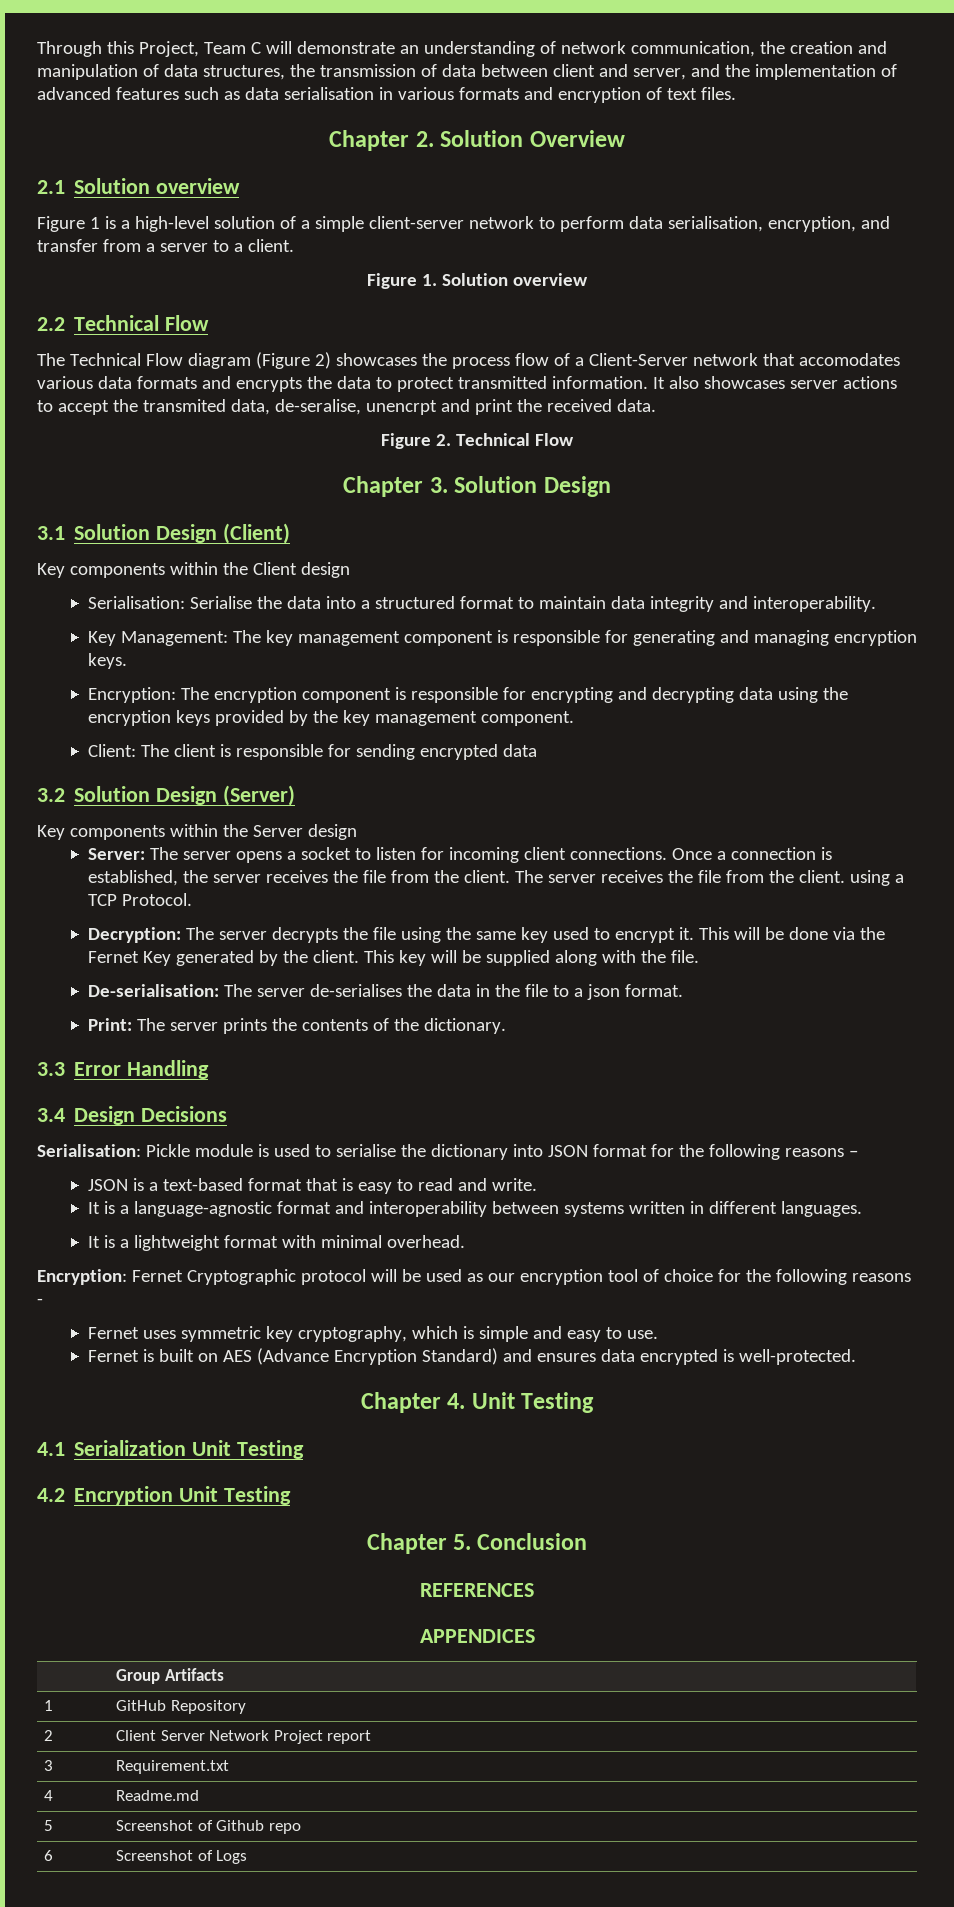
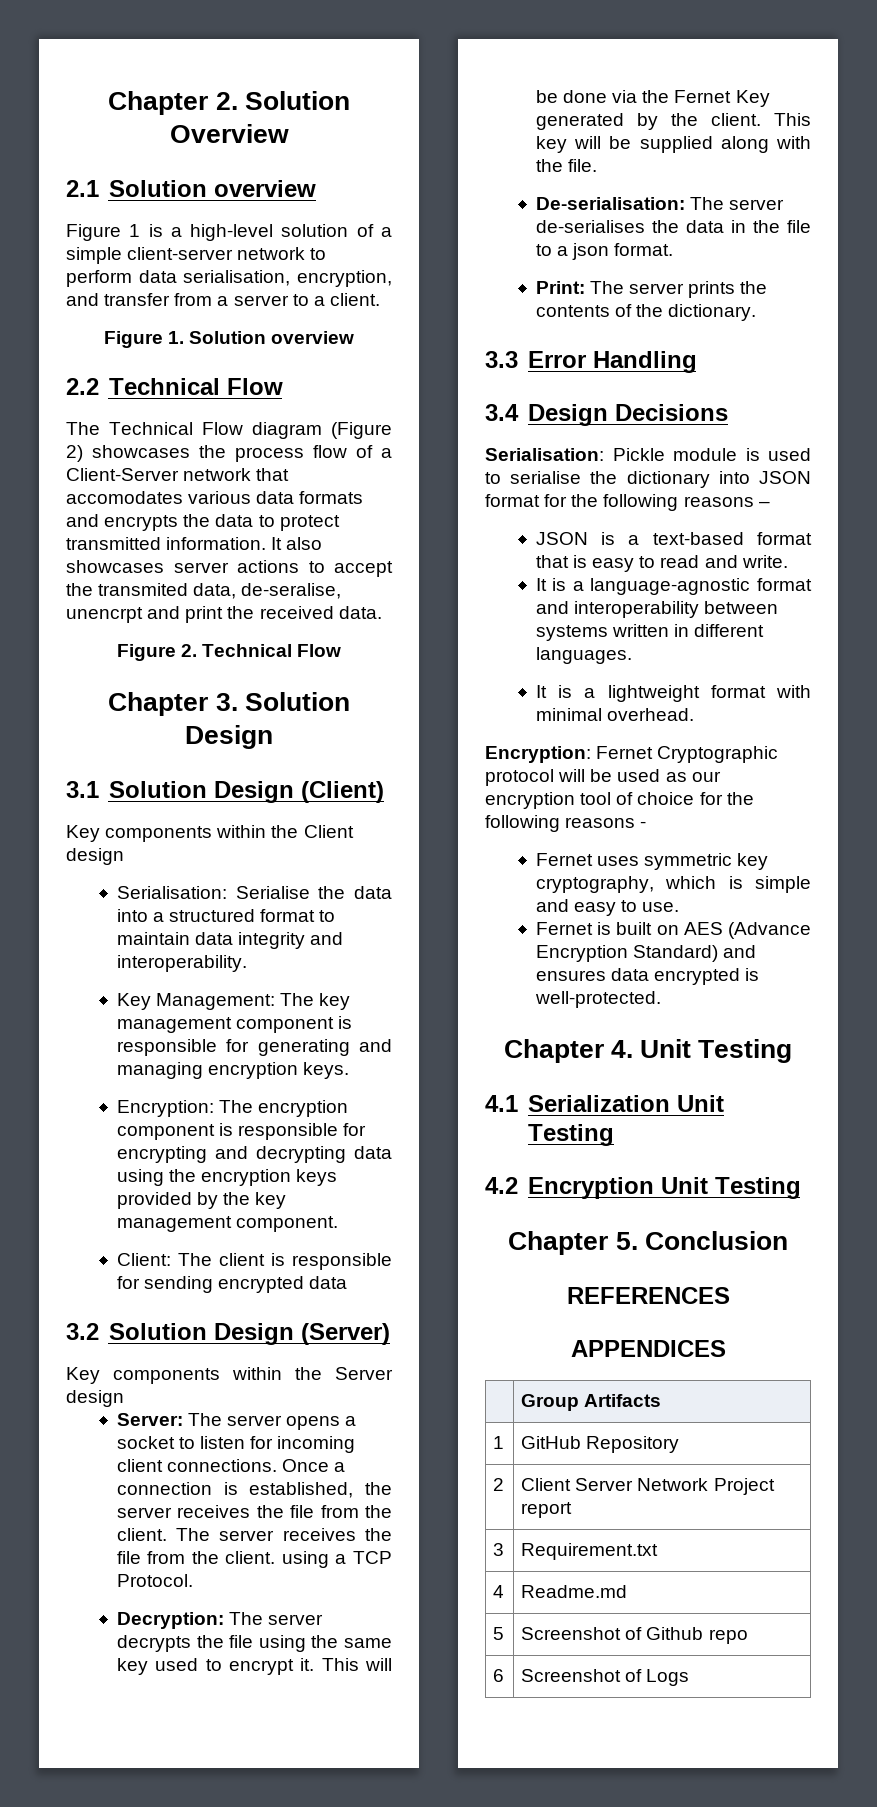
[37,41,887,57] [37,64,897,80] [37,87,736,103] Through this Project, Team C will demonstrate an understanding of network communication, the creation and manipulation of data structures, the transmission of data between client and server, and the implementation of advanced features such as data serialisation in various formats and encryption of text files. // -> (108, 103) none

